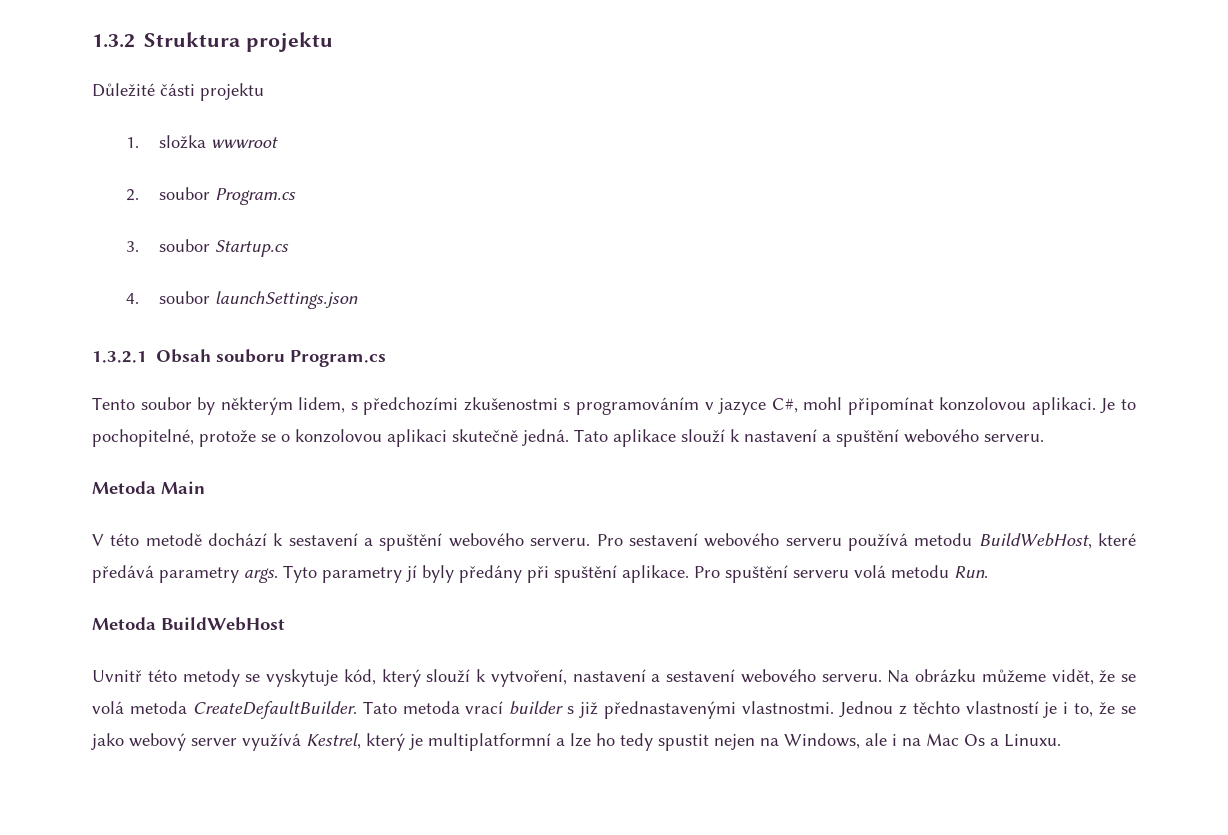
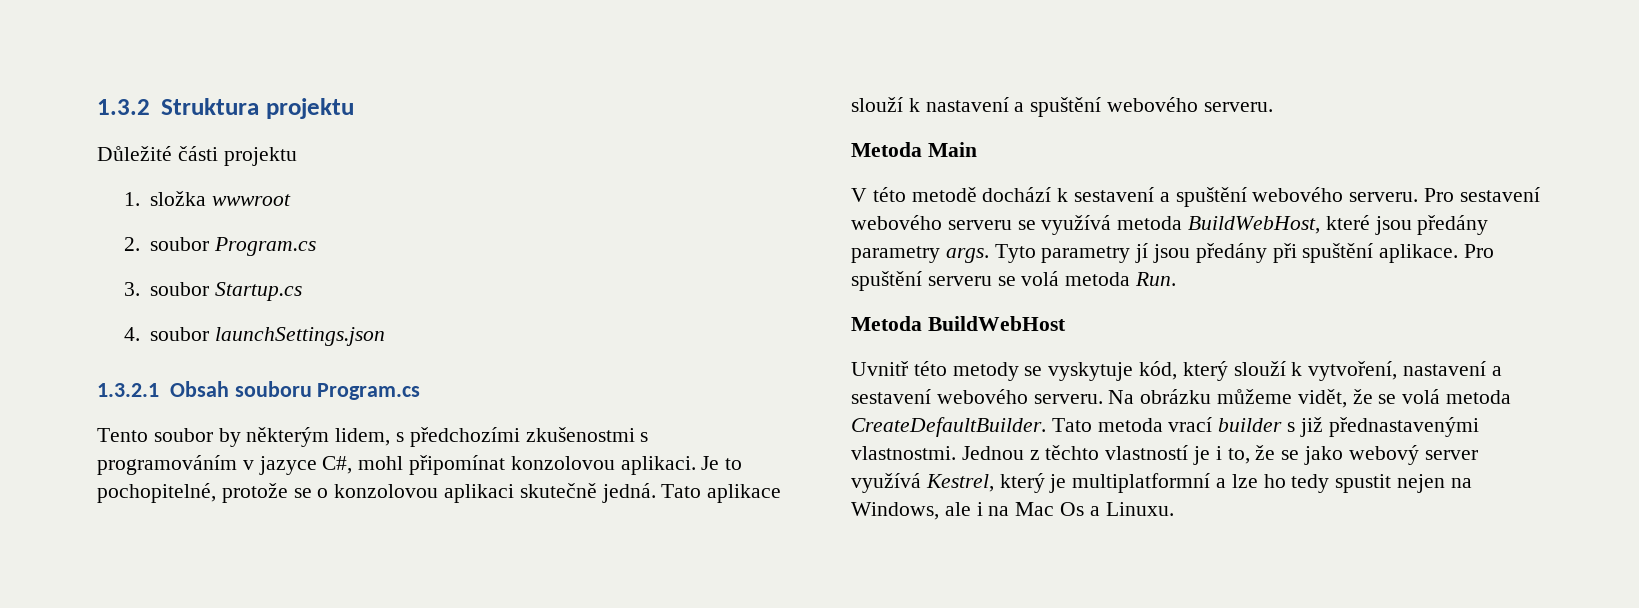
[847,533,1137,551] [92,565,154,583] používá metodu BuildWebHost, které předává -> [1017,215,1489,235] se využívá metoda BuildWebHost, které jsou předány
[422,565,454,583] byly -> [1153,244,1191,263] jsou
[854,565,949,578] volá metodu -> [997,271,1131,286] se volá metoda

